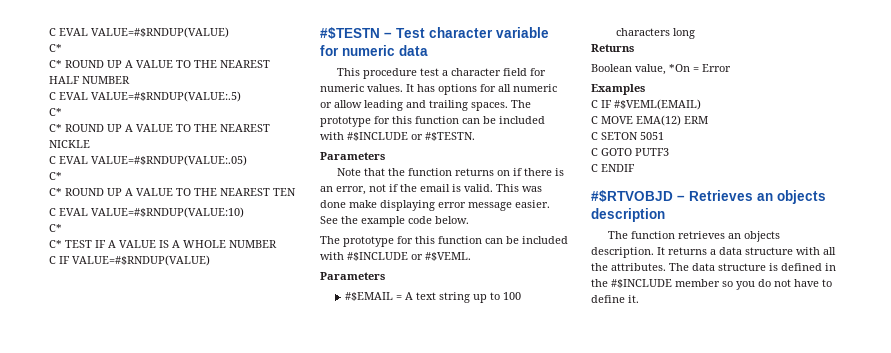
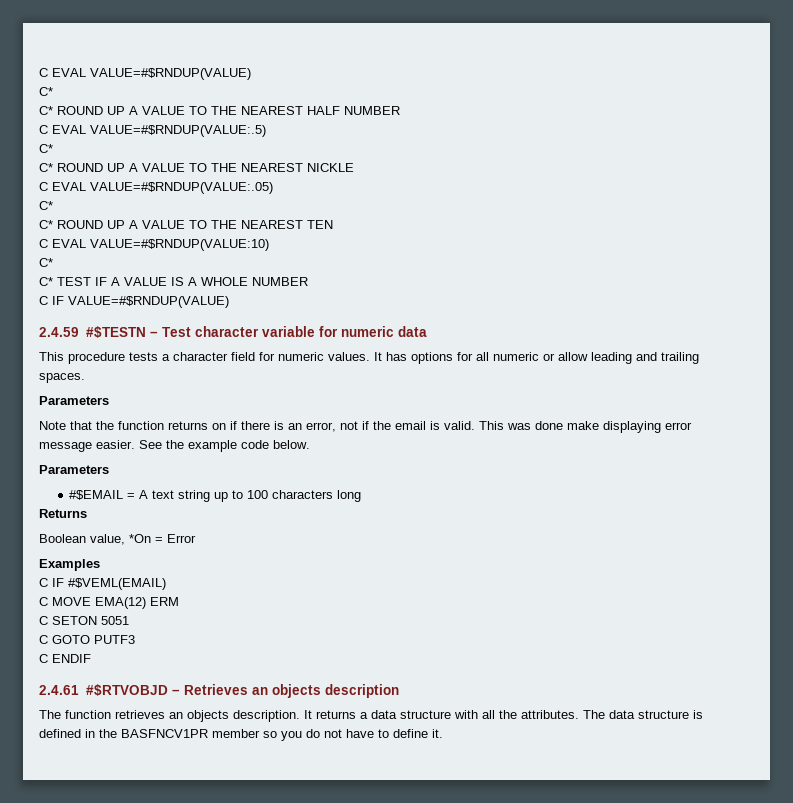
(210, 260) none -> [39,327,79,337] 2.4.59
[419,68,439,76] test -> [129,352,158,361] tests
[511,100,531,108] [320,116,545,127] [320,132,475,141] The prototype for this function can be included with #$INCLUDE or #$TESTN. -> (85, 378) none
[320,236,568,247] [320,252,471,261] // The prototype for this function can be included with #$INCLUDE or #$VEML. -> (310, 444) none
(635, 168) none -> [39,685,79,695] 2.4.61
[611,279,672,288] #$INCLUDE -> [121,729,208,738] BASFNCV1PR

